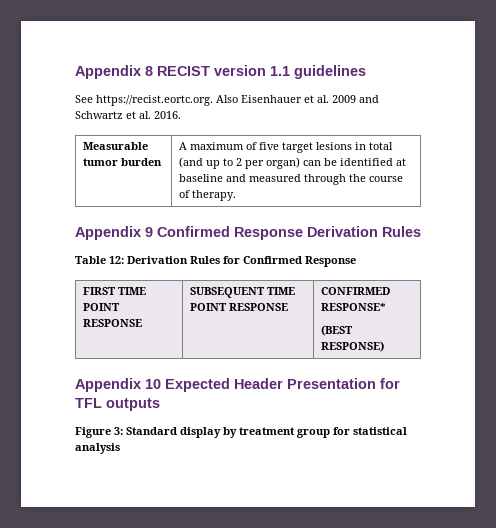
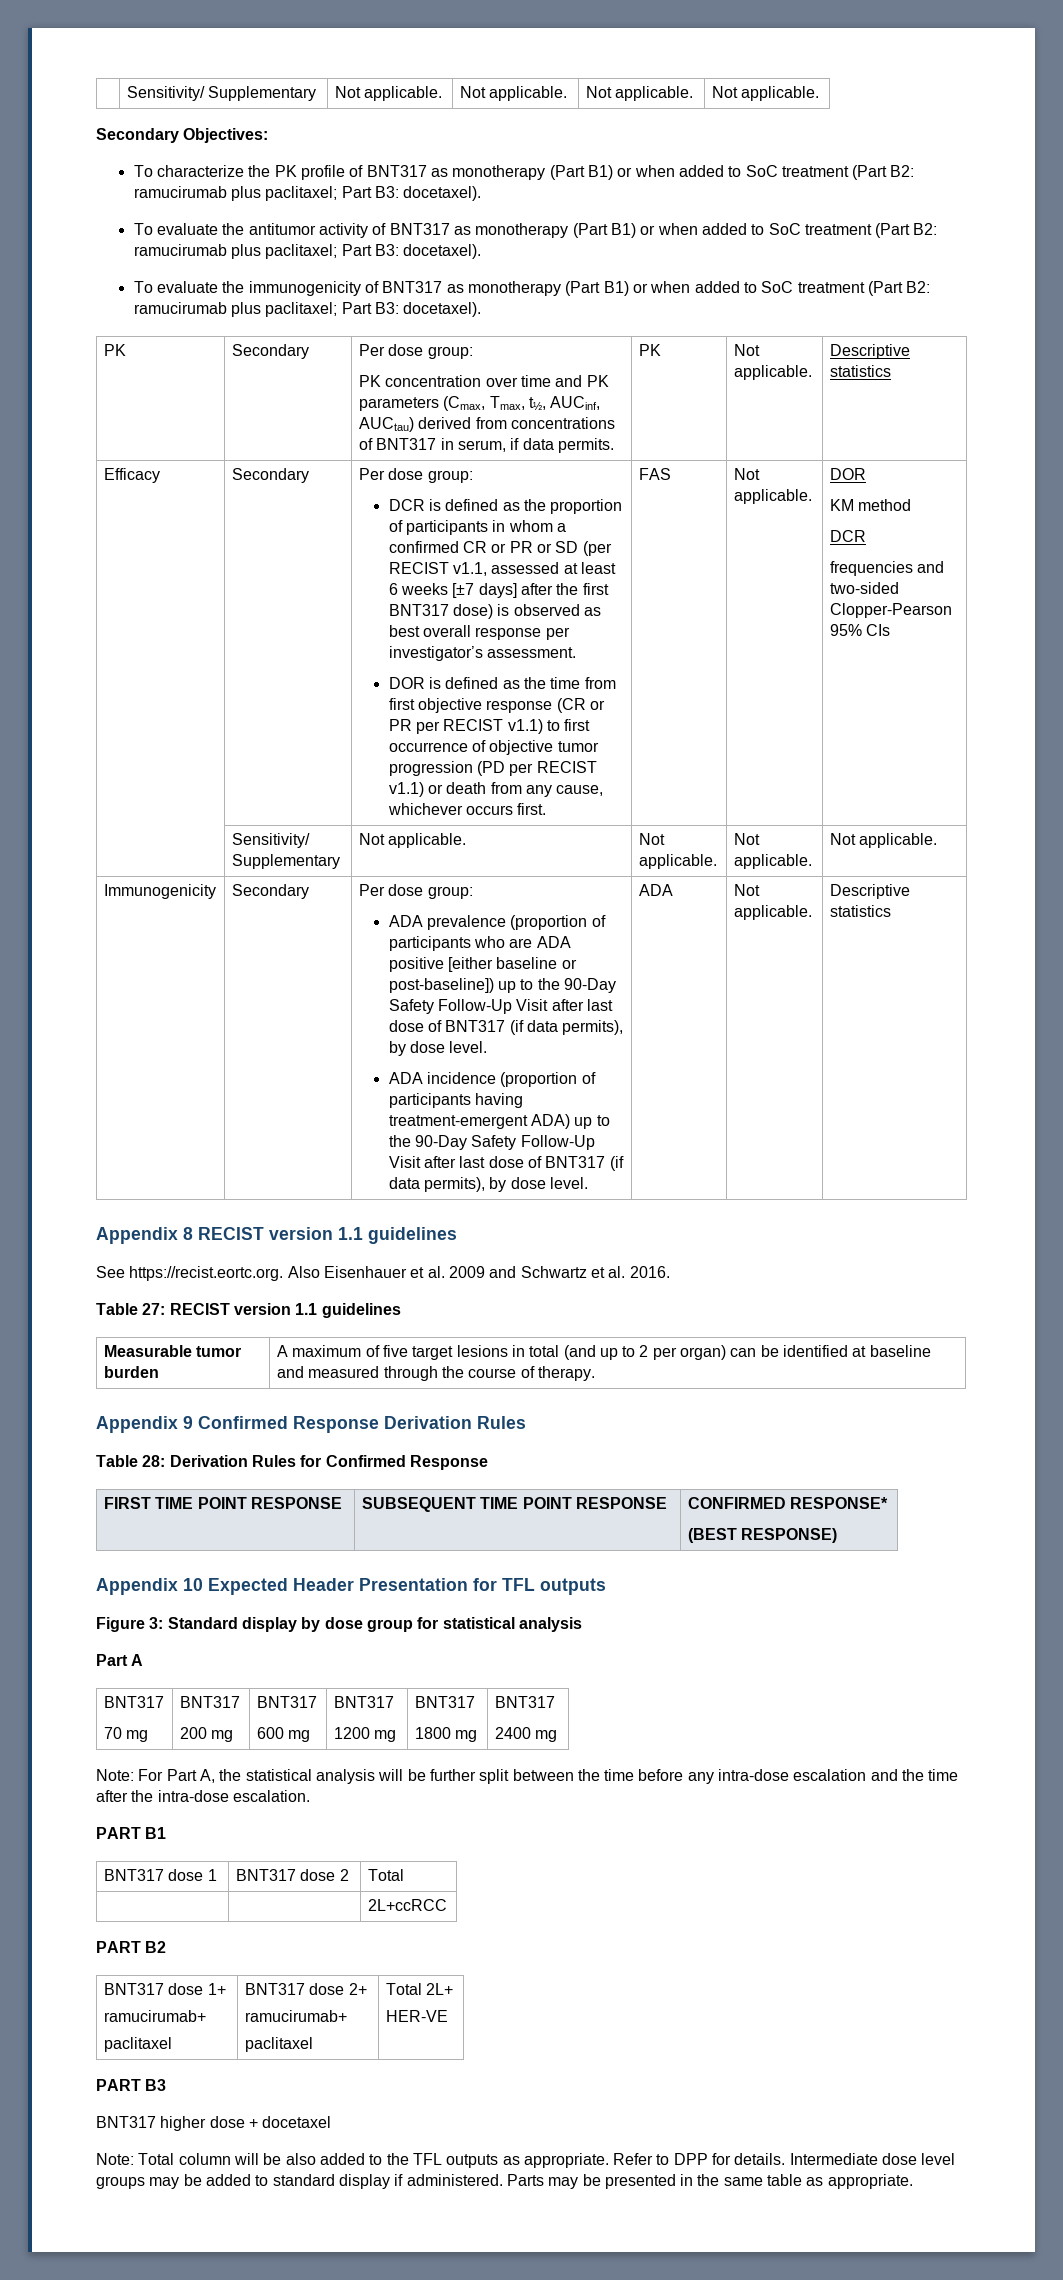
(75, 72) none -> [126,86,317,101] [334,86,443,101] [459,86,568,101] [585,86,694,101] [711,86,820,101] [96,128,269,143] [133,165,915,180] [133,186,482,201] [133,223,938,238] [133,244,482,259] [133,281,931,296] [133,302,482,317] [103,344,126,356] [231,344,309,359] [358,344,473,359] [358,375,609,387] [358,396,601,411] [358,417,615,432] [358,438,614,453] [638,344,661,356] [733,344,760,356] [733,365,812,380] [829,344,910,359] [829,365,891,377] [103,468,160,483] [231,468,309,483] [358,468,473,483] [388,499,623,514] [388,520,566,535] [388,541,612,556] [388,562,616,576] [388,583,609,598] [388,604,601,619] [388,625,570,640] [388,646,576,661] [388,677,616,689] [388,698,605,713] [388,719,591,734] [388,740,599,755] [388,761,597,776] [388,782,604,797] [387,803,547,815] [638,468,671,480] [733,468,760,480] [733,489,812,504] [829,468,866,480] [829,499,912,511] [829,530,866,542] [829,561,945,576] [829,582,899,594] [829,603,952,618] [829,624,891,636] [231,833,310,848] [231,854,340,869] [358,833,467,848] [638,833,665,845] [638,854,717,869] [733,833,760,845] [733,854,812,869] [829,833,938,848] [103,884,216,899] [231,884,309,899] [358,884,473,899] [388,915,606,930] [388,936,571,951] [388,957,577,972] [388,978,616,993] [388,999,613,1014] [388,1020,624,1035] [388,1041,488,1056] [388,1072,596,1087] [388,1093,523,1108] [388,1114,610,1129] [388,1135,595,1150] [388,1156,624,1171] [388,1177,588,1192] [638,884,673,896] [733,884,760,896] [733,905,812,920] [829,884,910,899] [829,905,891,917] | Sensitivity/ Supplementary | Not applicable. | Not applicable. | Not applicable. | Not applicable. // Secondary Objectives: // To characterize the PK profile of BNT317 as monotherapy (Part B1) or when added to SoC treatment (Part B2: ramucirumab plus paclitaxel; Part B3: docetaxel). // To evaluate the antitumor activity of BNT317 as monotherapy (Part B1) or when added to SoC treatment (Part B2: ramucirumab plus paclitaxel; Part B3: docetaxel). // To evaluate the immunogenicity of BNT317 as monotherapy (Part B1) or when added to SoC treatment (Part B2: ramucirumab plus paclitaxel; Part B3: docetaxel). // PK | Secondary | Per dose group: // PK concentration over time and PK parameters (Cmax, Tmax, t½, AUCinf, AUCtau) derived from concentrations of BNT317 in serum, if data permits. | PK | Not applicable. | Descriptive statistics // Efficacy | Secondary | Per dose group: // DCR is defined as the proportion of participants in whom a confirmed CR or PR or SD (per RECIST v1.1, assessed at least 6 weeks [±7 days] after the first BNT317 dose) is observed as best overall response per investigator’s assessment. // DOR is defined as the time from first objective response (CR or PR per RECIST v1.1) to first occurrence of objective tumor progression (PD per RECIST v1.1) or death from any cause, whichever occurs first. | FAS | Not applicable. | DOR // KM method // DCR // frequencies and two-sided Clopper-Pearson 95% CIs // | Sensitivity/ Supplementary | Not applicable. | Not applicable. | Not applicable. | Not applicable. // Immunogenicity | Secondary | Per dose group: // ADA prevalence (proportion of participants who are ADA positive [either baseline or post-baseline]) up to the 90-Day Safety Follow-Up Visit after last dose of BNT317 (if data permits), by dose level. // ADA incidence (proportion of participants having treatment-emergent ADA) up to the 90-Day Safety Follow-Up Visit after last dose of BNT317 (if data permits), by dose level. | ADA | Not applicable. | Descriptive statistics //
(181, 115) none -> [96,1303,401,1318] // Table 27: RECIST version 1.1 guidelines
[109,256,124,264] 12: -> [142,1455,166,1467] 28:
[239,427,295,435] treatment -> [324,1617,363,1629] dose
(120, 448) none -> [96,1654,144,1666] [103,1696,164,1708] [103,1727,149,1742] [179,1696,240,1708] [179,1727,234,1742] [256,1696,317,1708] [256,1727,311,1742] [333,1696,394,1708] [333,1727,397,1742] [414,1696,475,1708] [414,1727,478,1742] [494,1696,555,1708] [494,1727,558,1742] [96,1769,959,1784] [96,1790,310,1802] [96,1827,167,1839] [103,1869,217,1881] [235,1869,349,1881] [367,1869,404,1881] [367,1899,447,1911] [96,1941,167,1953] [103,1983,226,1995] [103,2010,206,2022] [103,2037,172,2052] [244,1983,367,1995] [244,2010,347,2022] [244,2037,313,2052] [385,1983,454,1995] [385,2010,448,2022] [96,2079,167,2091] [96,2116,332,2131] [96,2153,956,2168] [96,2174,913,2189] // Part A // BNT317 // 70 mg | BNT317 // 200 mg | BNT317 // 600 mg | BNT317 // 1200 mg | BNT317 // 1800 mg | BNT317 // 2400 mg // Note: For Part A, the statistical analysis will be further split between the time before any intra-dose escalation and the time after the intra-dose escalation. // PART B1 // BNT317 dose 1 | BNT317 dose 2 | Total // | | 2L+ccRCC // PART B2 // BNT317 dose 1+ // ramucirumab+ // paclitaxel | BNT317 dose 2+ // ramucirumab+ // paclitaxel | Total 2L+ // HER-VE // PART B3 // BNT317 higher dose + docetaxel // Note: Total column will be also added to the TFL outputs as appropriate. Refer to DPP for details. Intermediate dose level groups may be added to standard display if administered. Parts may be presented in the same table as appropriate.

